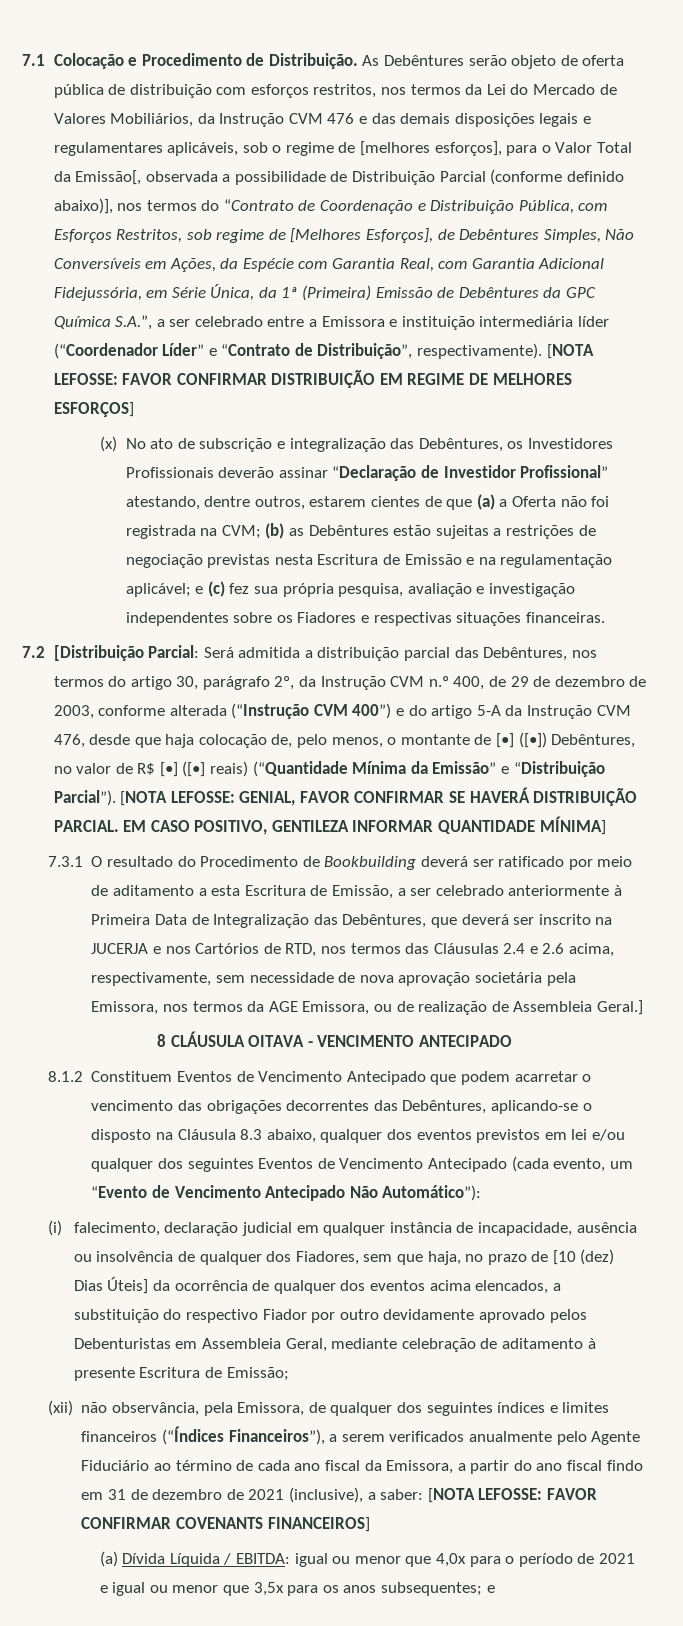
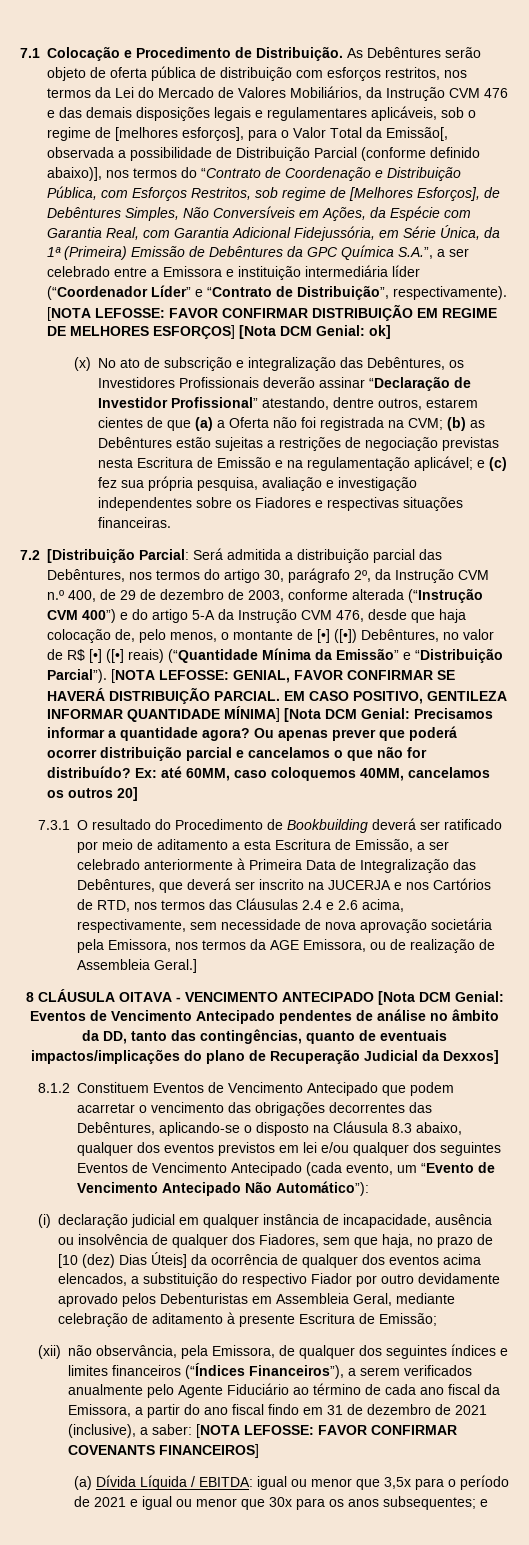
(134, 409) none -> [239,325,391,339] [Nota DCM Genial: ok]
(606, 825) none -> [284,708,493,722] [47,726,457,741] [47,746,427,761] [47,766,490,781] [47,787,138,801] [Nota DCM Genial: Precisamos informar a quantidade agora? Ou apenas prever que poderá ocorrer distribuição parcial e cancelamos o que não for distribuído? Ex: até 60MM, caso coloquemos 40MM, cancelamos os outros 20]
(512, 1041) none -> [377,991,504,1005] [30,1009,499,1024] [82,1029,447,1044] [30,1049,499,1064] [Nota DCM Genial: Eventos de Vencimento Antecipado pendentes de análise no âmbito da DD, tanto das contingências, quanto de eventuais impactos/implicações do plano de Recuperação Judicial da Dexxos]
[73,1222,160,1236] falecimento, -> (51, 1221) none
[436,1553,467,1567] 4,0x -> [383,1477,411,1489] 3,5x
[253,1582,284,1596] 3,5x -> [268,1497,292,1507] 30x

